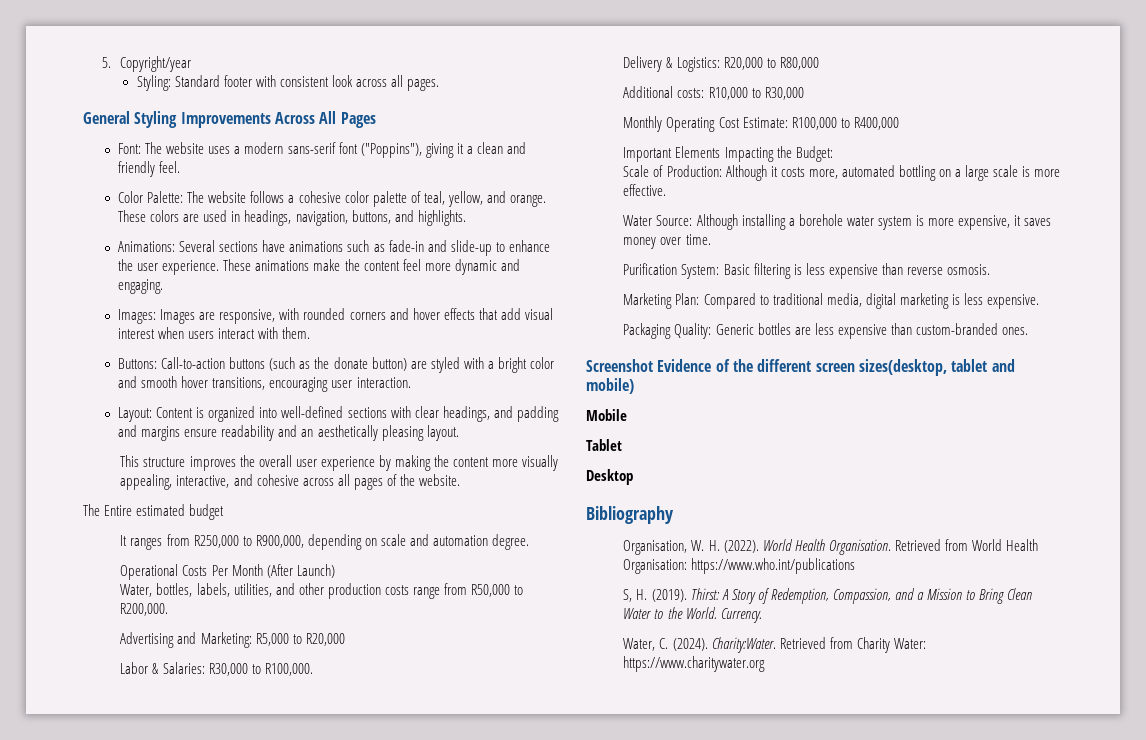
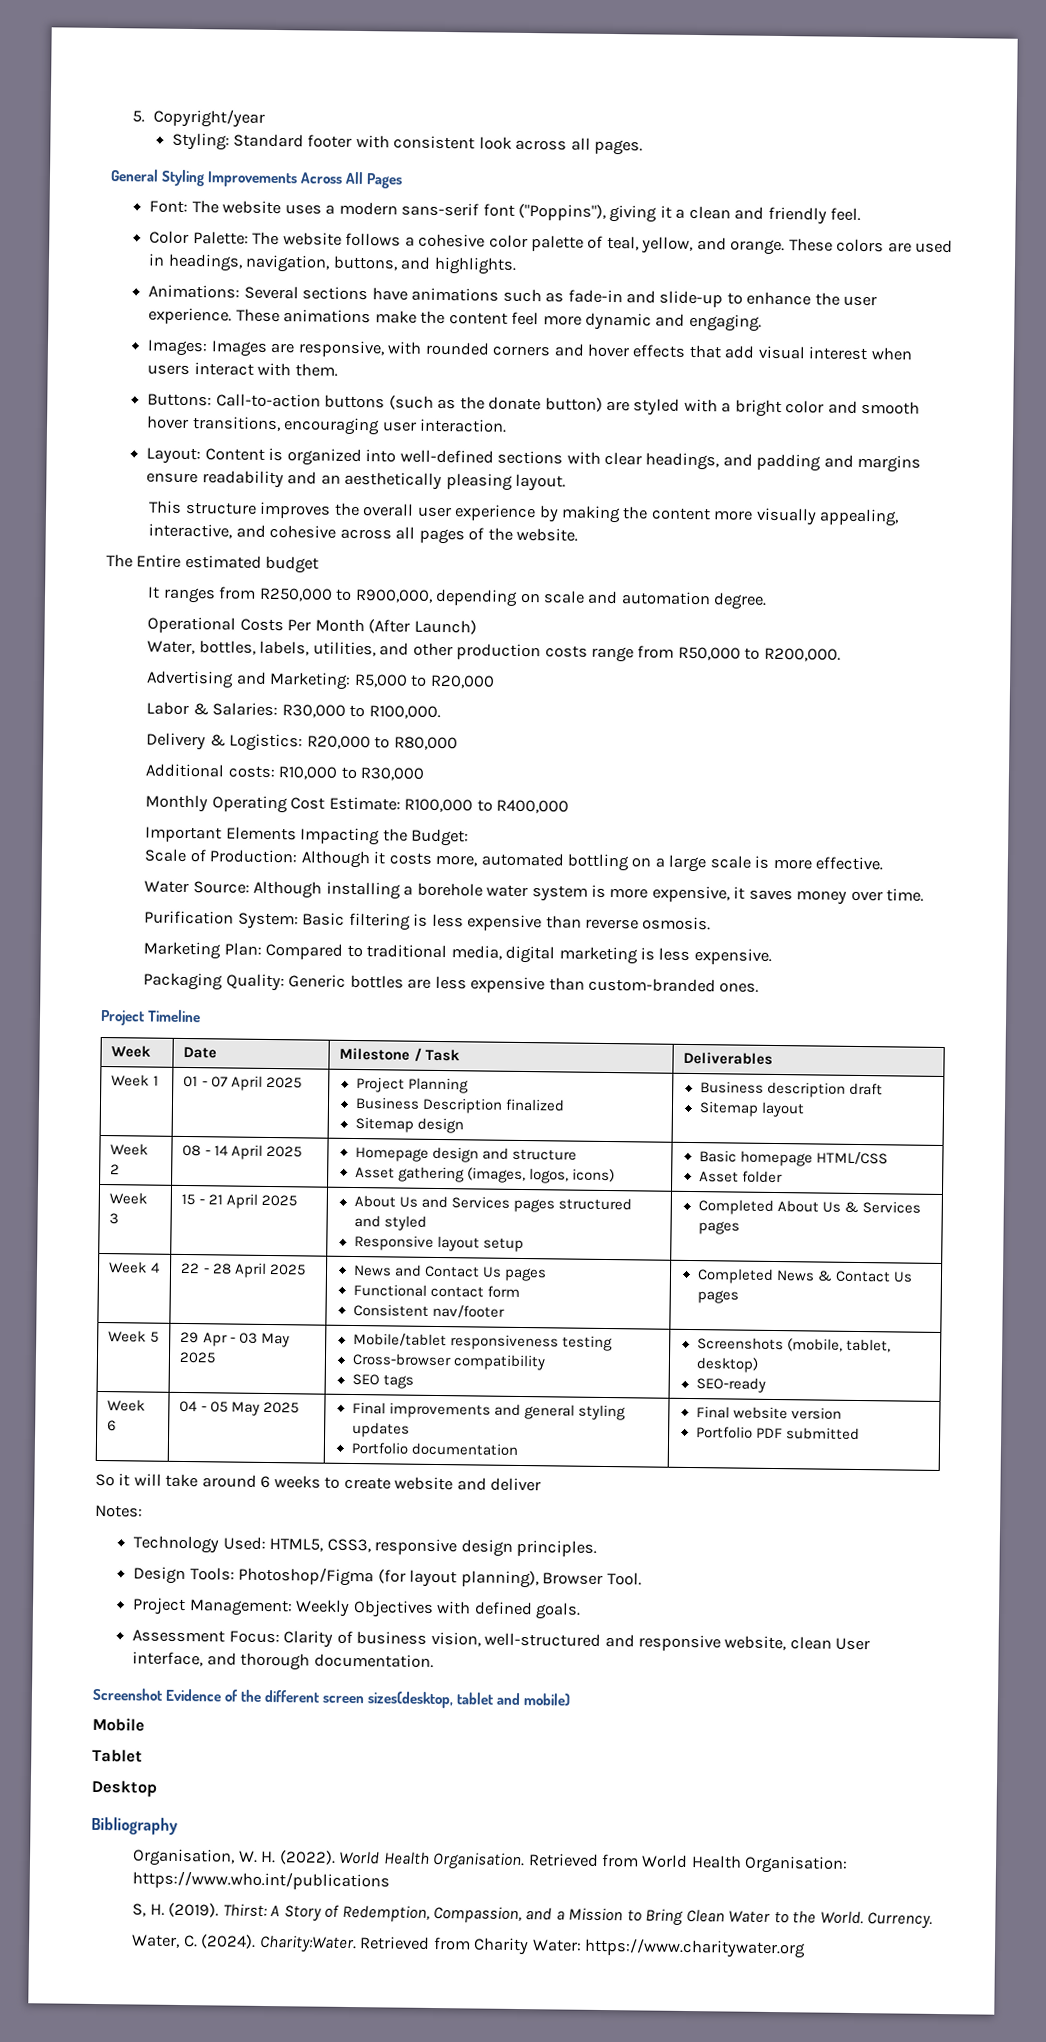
(1028, 331) none -> [100,1009,202,1026] [111,1045,152,1058] [183,1046,218,1059] [339,1047,460,1062] [683,1051,774,1065] [111,1074,159,1087] [183,1075,302,1091] [355,1077,470,1094] [354,1097,566,1114] [354,1117,465,1134] [699,1081,884,1098] [698,1101,806,1118] [110,1143,149,1156] [110,1164,121,1175] [182,1144,302,1160] [354,1146,578,1163] [354,1166,616,1184] [698,1150,889,1167] [698,1170,784,1184] [109,1192,148,1205] [109,1213,120,1225] [181,1193,297,1209] [353,1195,633,1213] [353,1215,428,1231] [353,1235,525,1253] [697,1199,922,1215] [697,1221,740,1235] [108,1261,161,1274] [180,1262,306,1278] [352,1264,548,1282] [352,1283,521,1298] [352,1303,506,1319] [696,1268,914,1284] [696,1290,739,1304] [108,1330,159,1343] [180,1331,290,1348] [179,1351,217,1364] [352,1332,614,1352] [351,1352,547,1371] [351,1373,415,1389] [696,1337,892,1353] [695,1357,759,1373] [695,1377,766,1393] [107,1399,146,1412] [107,1420,118,1432] [179,1400,299,1416] [351,1401,627,1421] [351,1421,410,1438] [350,1441,519,1456] [695,1406,843,1420] [695,1426,861,1441] [95,1473,542,1492] [95,1504,143,1518] [133,1535,598,1557] [133,1566,642,1589] [132,1597,582,1620] [132,1629,871,1652] [132,1651,434,1671] // Project Timeline // Week | Date | Milestone / Task | Deliverables // Week 1 | 01 - 07 April 2025 | Project Planning // Business Description finalized // Sitemap design | Business description draft // Sitemap layout // Week 2 | 08 - 14 April 2025 | Homepage design and structure // Asset gathering (images, logos, icons) | Basic homepage HTML/CSS // Asset folder // Week 3 | 15 - 21 April 2025 | About Us and Services pages structured and styled // Responsive layout setup | Completed About Us & Services pages // Week 4 | 22 - 28 April 2025 | News and Contact Us pages // Functional contact form // Consistent nav/footer | Completed News & Contact Us pages // Week 5 | 29 Apr - 03 May 2025 | Mobile/tablet responsiveness testing // Cross-browser compatibility // SEO tags | Screenshots (mobile, tablet, desktop) // SEO-ready // Week 6 | 04 - 05 May 2025 | Final improvements and general styling updates // Portfolio documentation | Final website version // Portfolio PDF submitted // So it will take around 6 weeks to create website and deliver // Notes: // Technology Used: HTML5, CSS3, responsive design principles. // Design Tools: Photoshop/Figma (for layout planning), Browser Tool. // Project Management: Weekly Objectives with defined goals. // Assessment Focus: Clarity of business vision, well-structured and responsive website, clean User interface, and thorough documentation.

